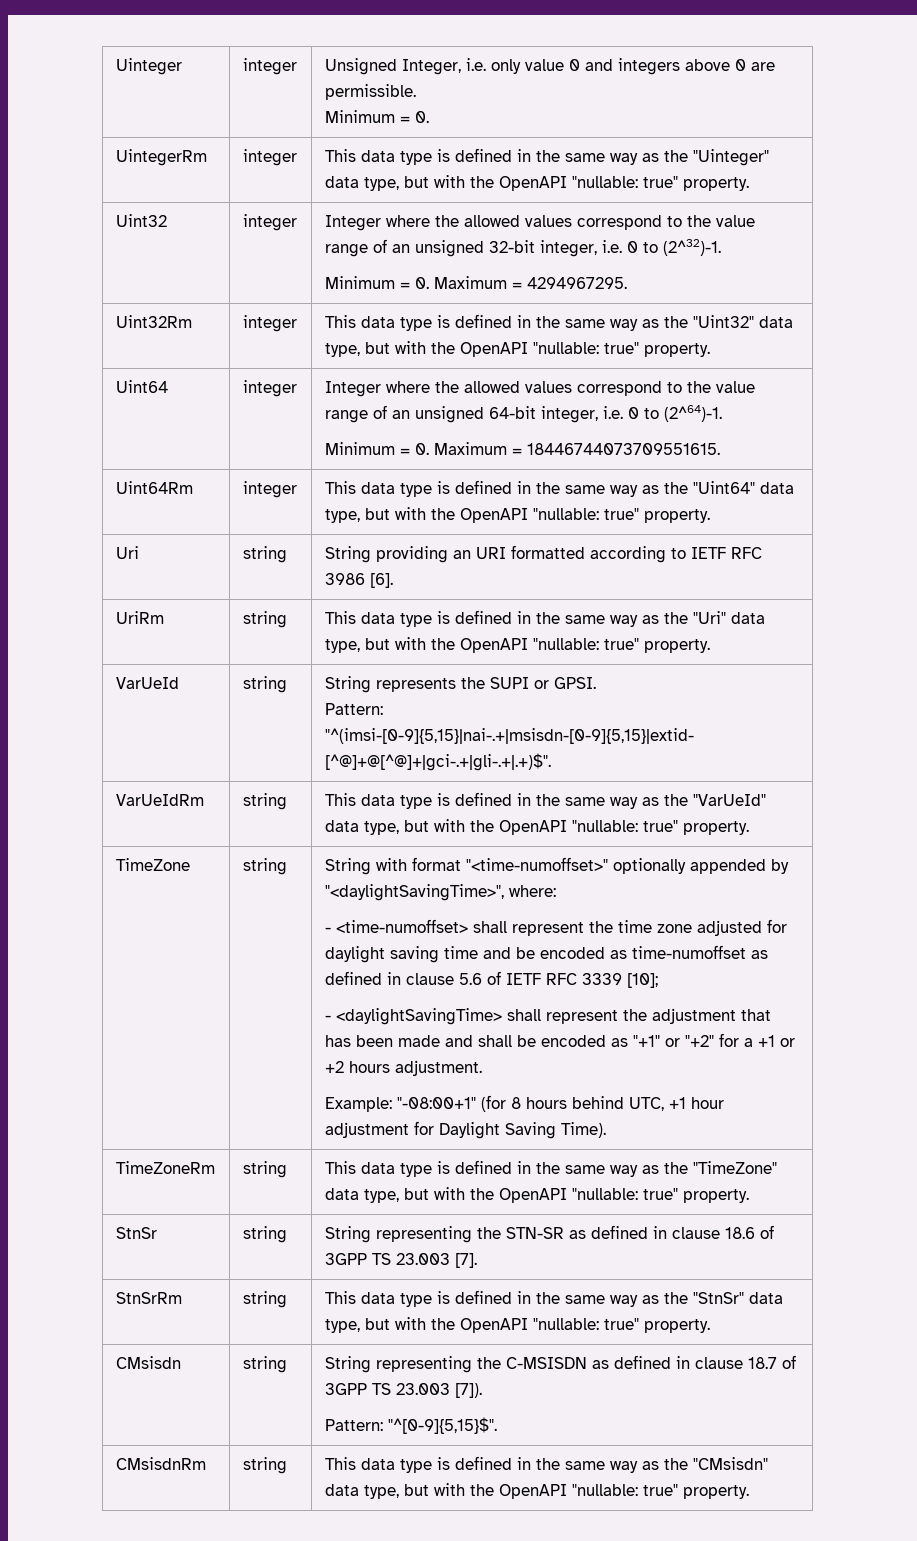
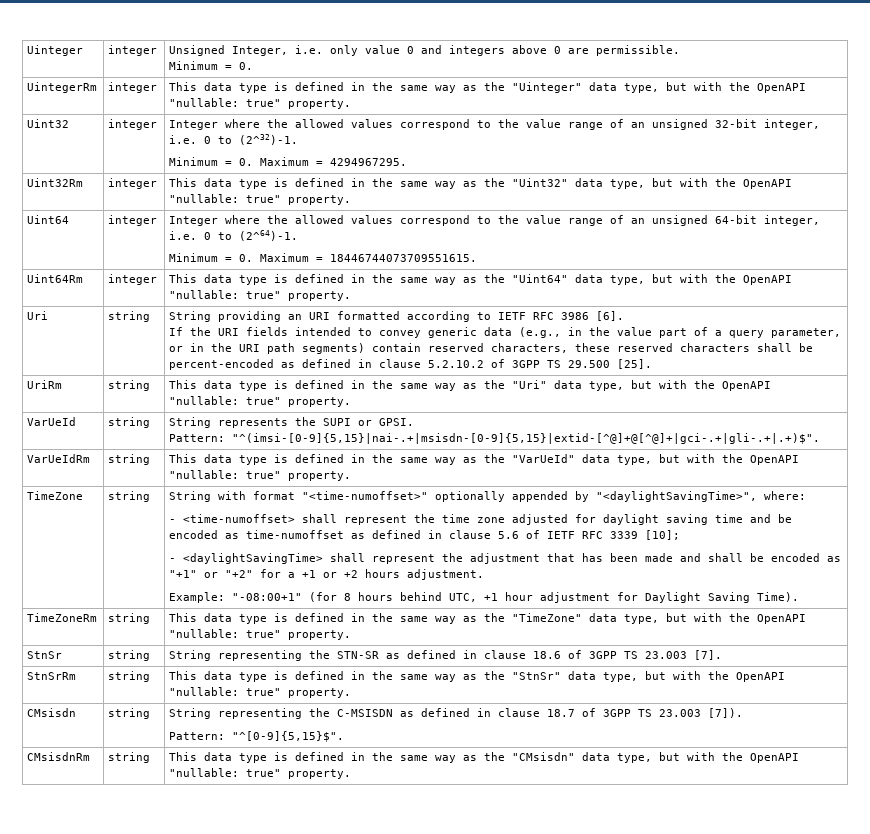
(393, 580) none -> [169,327,842,338] [169,343,814,354] [169,359,653,370] // If the URI fields intended to convey generic data (e.g., in the value part of a query parameter, or in the URI path segments) contain reserved characters, these reserved characters shall be percent-encoded as defined in clause 5.2.10.2 of 3GPP TS 29.500 [25].

